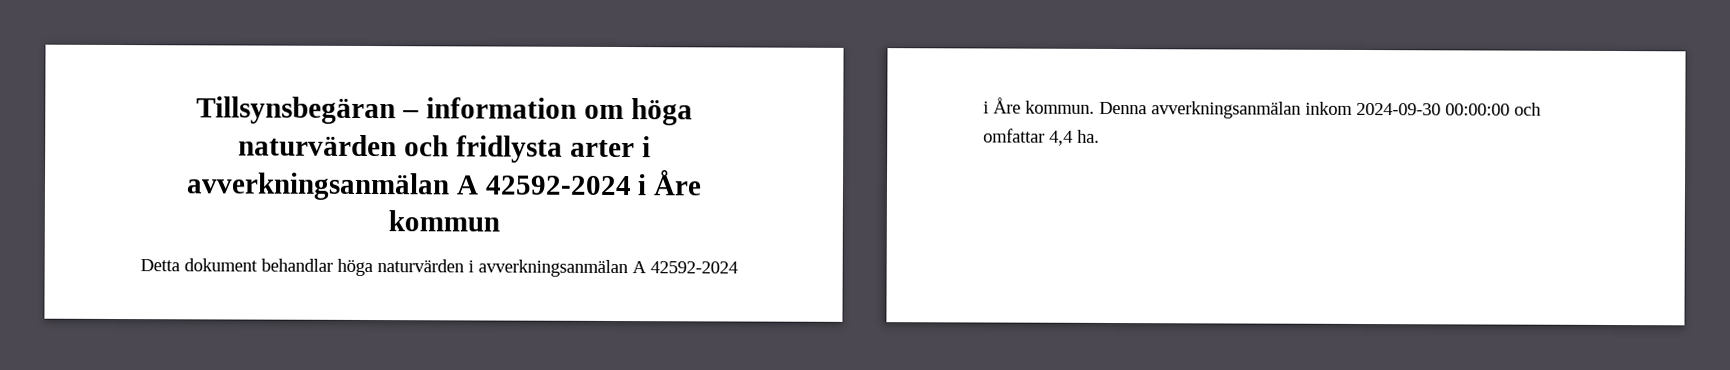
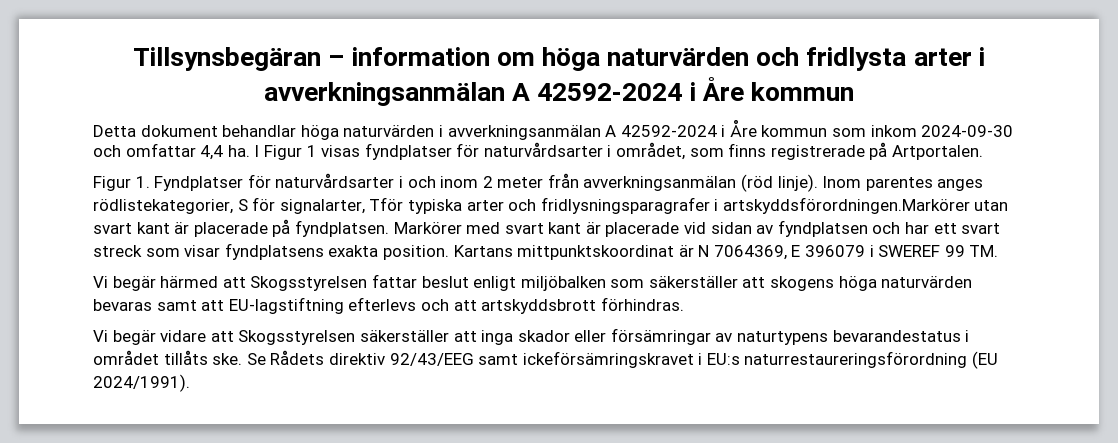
[1025,100,1301,119] kommun. Denna avverkningsanmälan -> [761,125,867,137] kommun som
[1445,103,1510,116] 00:00:00 -> (1014, 131) none
(1100, 136) none -> [254,142,984,160] [93,173,984,192] [93,197,1009,214] [93,219,1001,237] [93,243,999,260] [93,274,973,291] [93,297,684,314] [93,328,970,345] [93,350,999,369] [93,374,190,392] I Figur 1 visas fyndplatser för naturvårdsarter i området, som finns registrerade på Artportalen. // Figur 1. Fyndplatser för naturvårdsarter i och inom 2 meter från avverkningsanmälan (röd linje). Inom parentes anges rödlistekategorier, S för signalarter, Tför typiska arter och fridlysningsparagrafer i artskyddsförordningen.Markörer utan svart kant är placerade på fyndplatsen. Markörer med svart kant är placerade vid sidan av fyndplatsen och har ett svart streck som visar fyndplatsens exakta position. Kartans mittpunktskoordinat är N 7064369, E 396079 i SWEREF 99 TM. // Vi begär härmed att Skogsstyrelsen fattar beslut enligt miljöbalken som säkerställer att skogens höga naturvärden bevaras samt att EU-lagstiftning efterlevs och att artskyddsbrott förhindras. // Vi begär vidare att Skogsstyrelsen säkerställer att inga skador eller försämringar av naturtypens bevarandestatus i området tillåts ske. Se Rådets direktiv 92/43/EEG samt ickeförsämringskravet i EU:s naturrestaureringsförordning (EU 2024/1991).

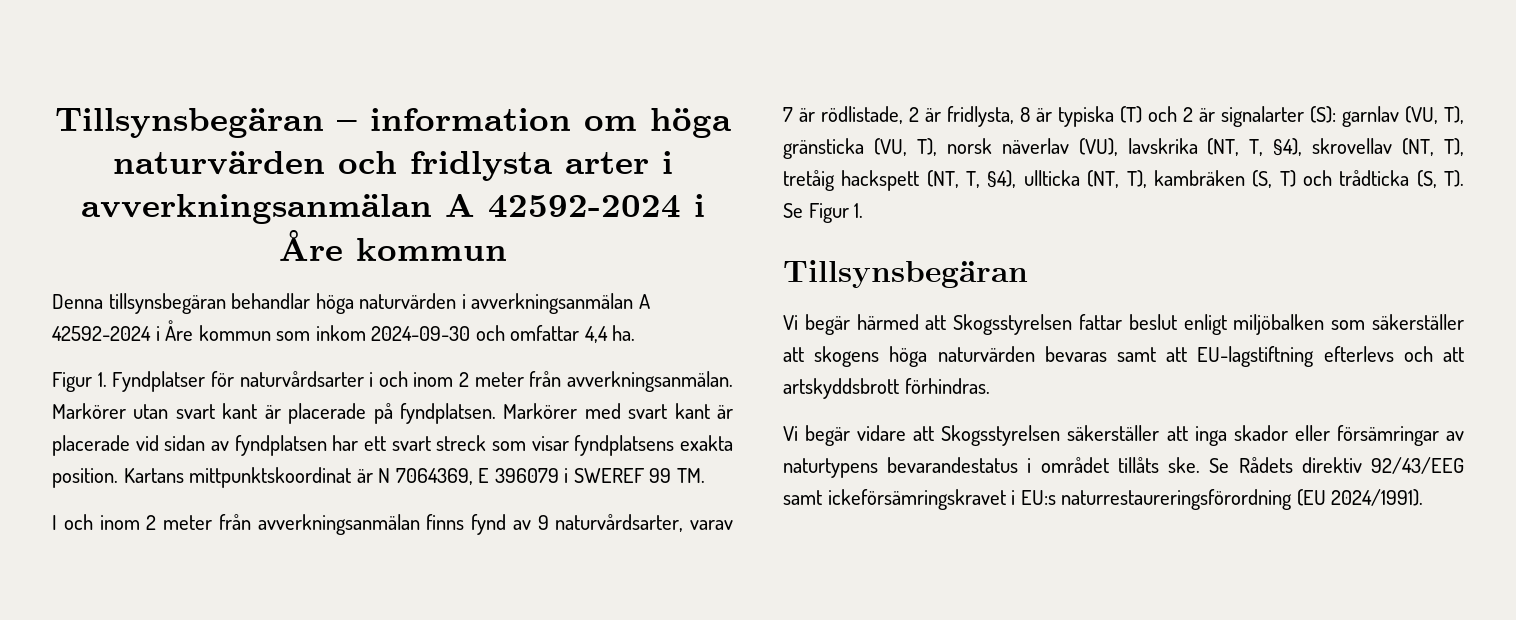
[93,125,218,137] Detta dokument -> [52,293,226,314] Denna tillsynsbegäran
[254,142,984,160] I Figur 1 visas fyndplatser för naturvårdsarter i området, som finns registrerade på Artportalen. -> (636, 333) none
[583,174,984,192] [93,197,970,214] avverkningsanmälan (röd linje). Inom parentes anges rödlistekategorier, S för signalarter, Tför typiska arter och fridlysningsparagrafer i artskyddsförordningen.Markörer -> [567,371,734,392] [52,403,126,419] avverkningsanmälan. Markörer
[872,222,901,234] och -> (327, 445) none
(999, 251) none -> [52,514,733,535] [783,106,1464,127] [783,138,1464,159] [783,170,1464,191] [783,203,864,223] [783,260,1028,288] // I och inom 2 meter från avverkningsanmälan finns fynd av 9 naturvårdsarter, varav 7 är rödlistade, 2 är fridlysta, 8 är typiska (T) och 2 är signalarter (S): garnlav (VU, T), gränsticka (VU, T), norsk näverlav (VU), lavskrika (NT, T, §4), skrovellav (NT, T), tretåig hackspett (NT, T, §4), ullticka (NT, T), kambräken (S, T) och trådticka (S, T). Se Figur 1. // Tillsynsbegäran

